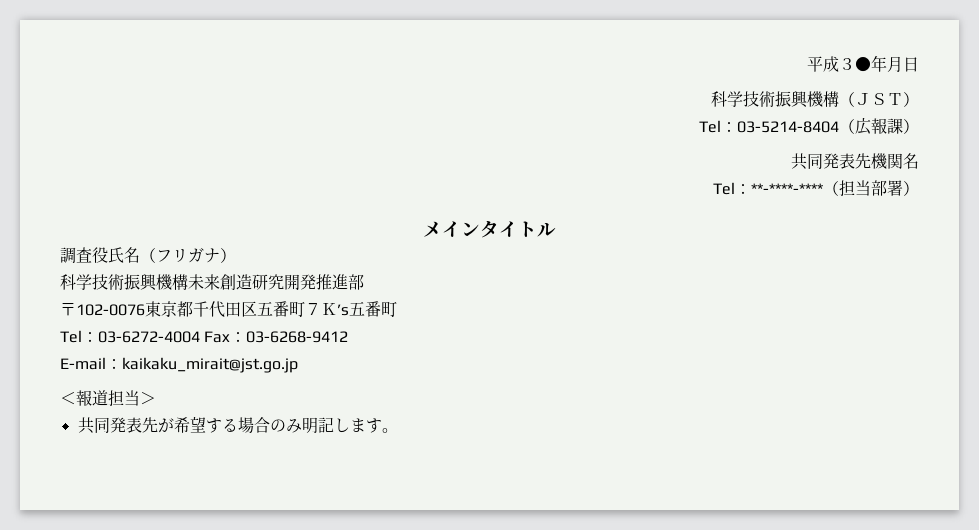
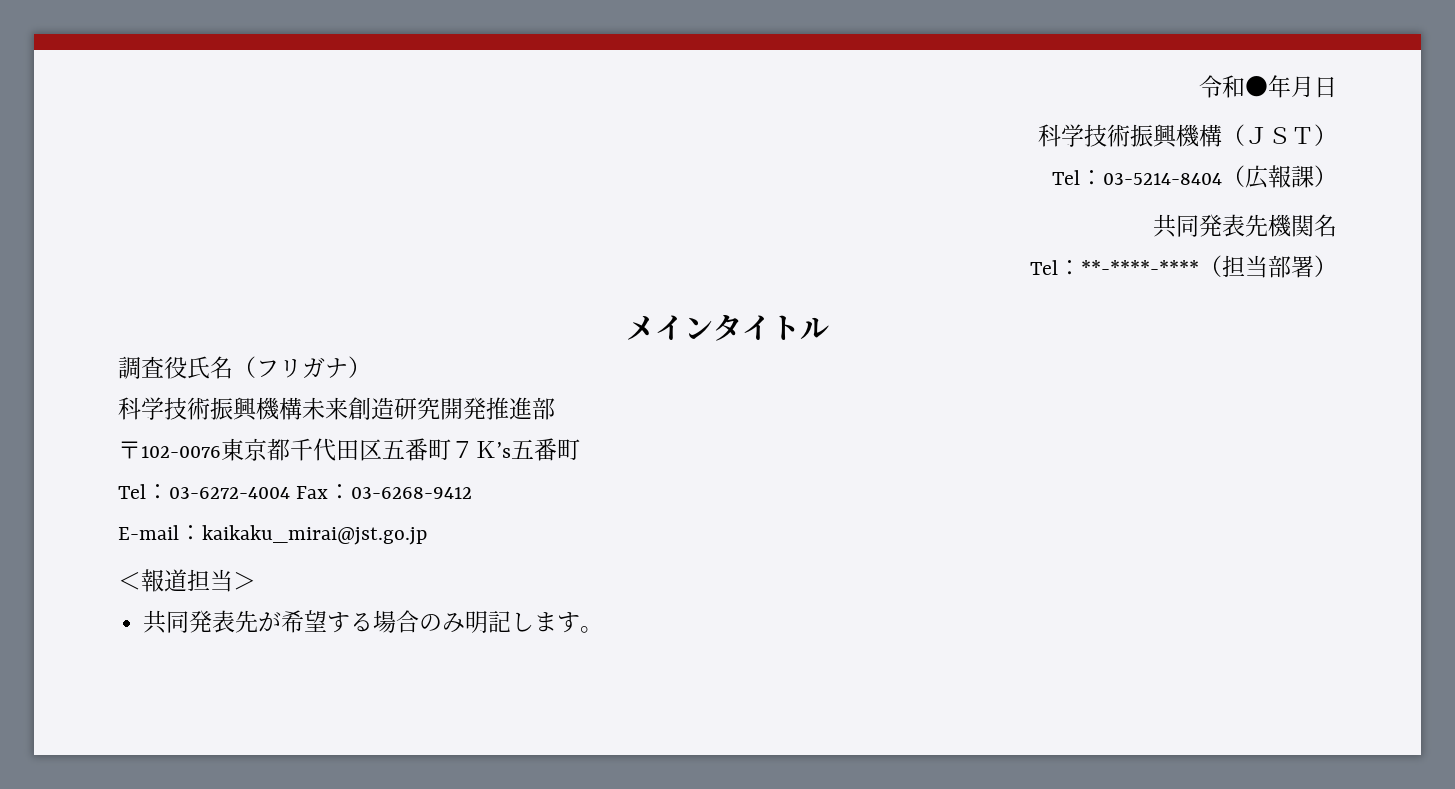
[807,56,855,72] 平成３ -> [1199,75,1245,98] 令和
[122,357,298,373] kaikaku_mirait@jst.go.jp -> [202,525,427,545] kaikaku_mirai@jst.go.jp

